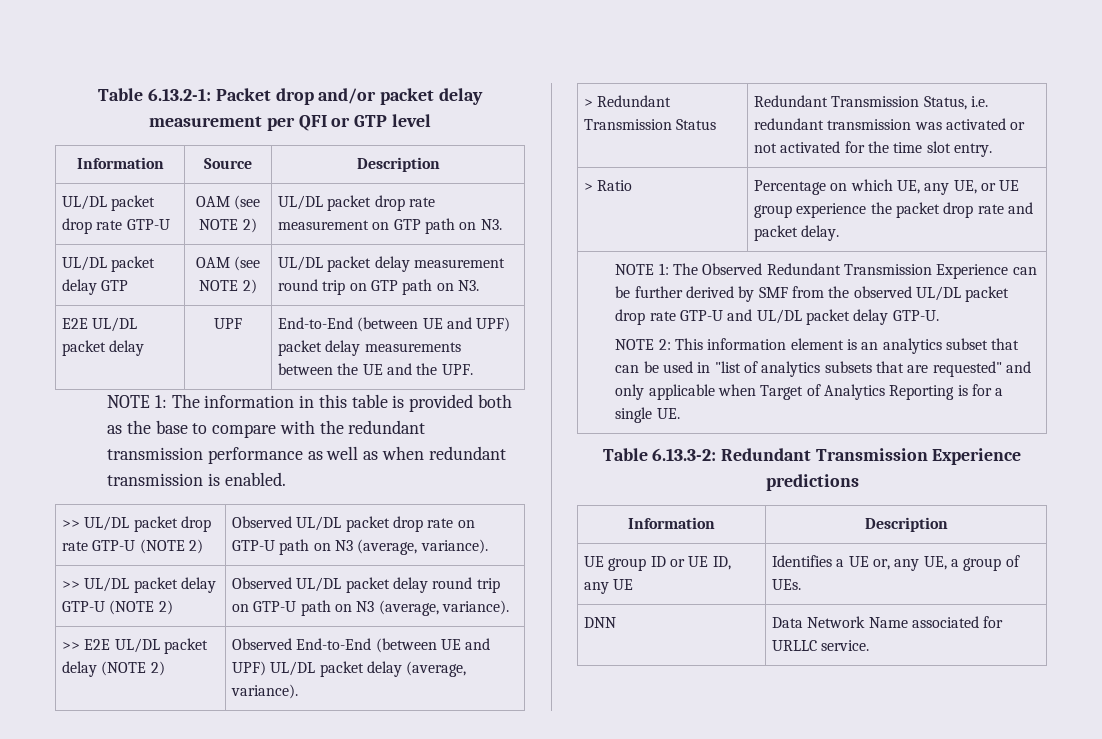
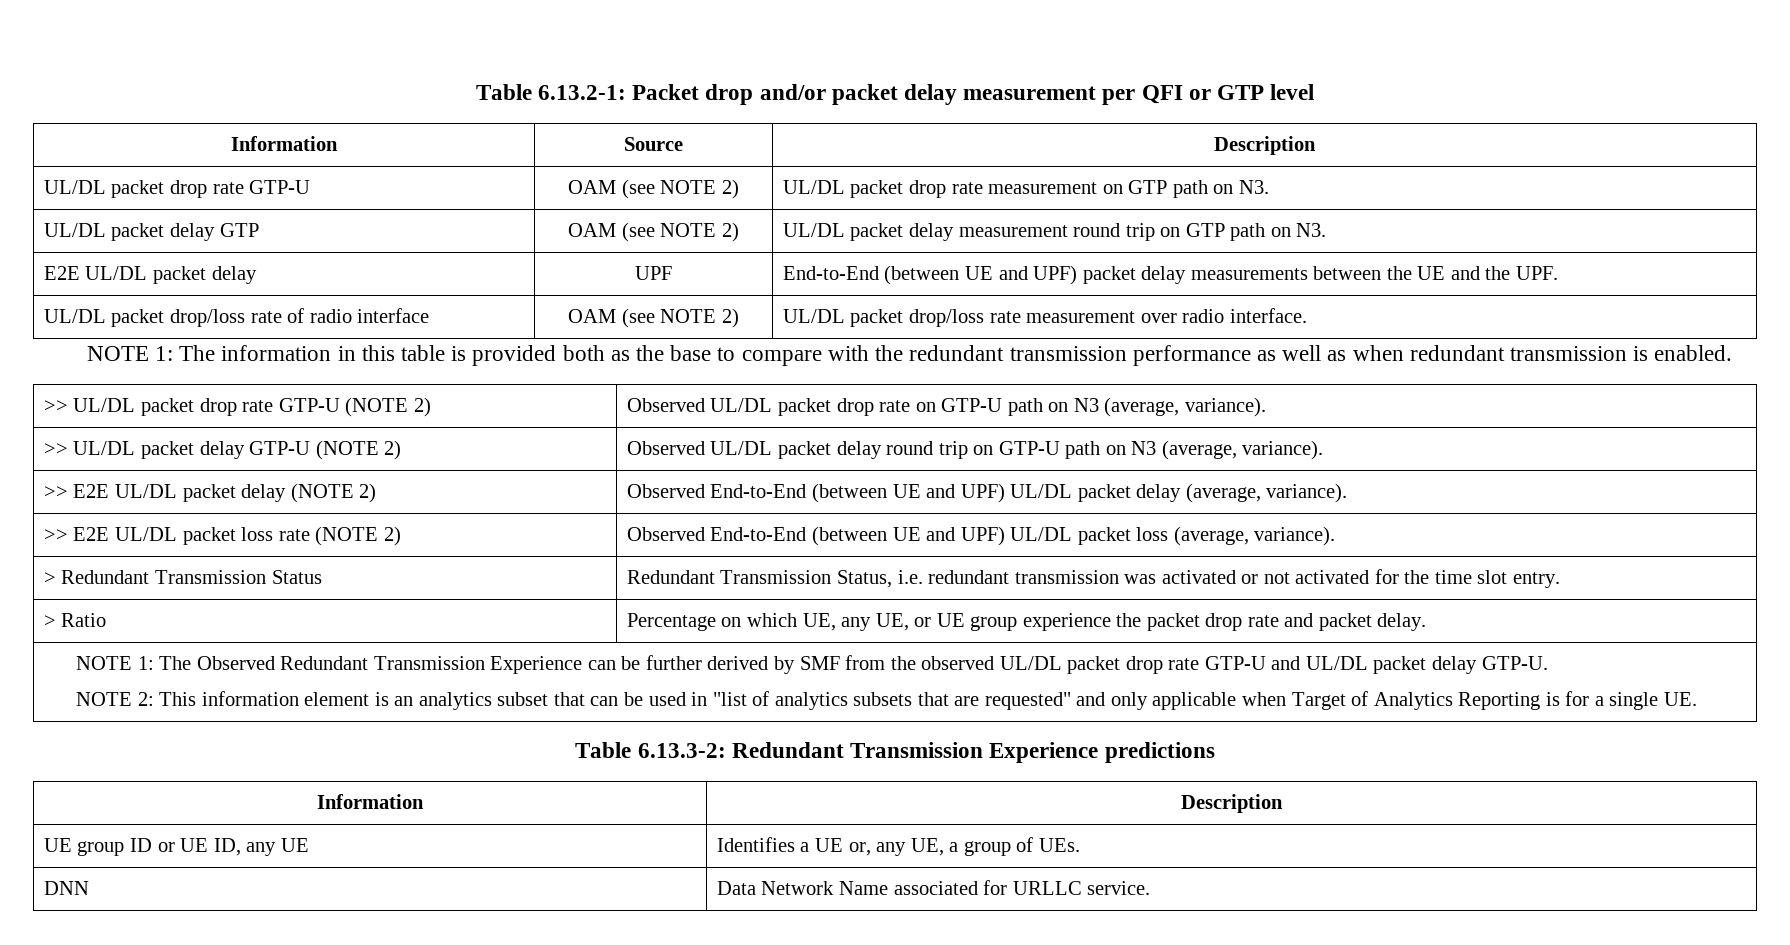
(473, 369) none -> [43,308,430,327] [568,308,739,328] [782,308,1307,327] // UL/DL packet drop/loss rate of radio interface | OAM (see NOTE 2) | UL/DL packet drop/loss rate measurement over radio interface.
(299, 691) none -> [43,526,401,546] [626,526,1336,546] // >> E2E UL/DL packet loss rate (NOTE 2) | Observed End-to-End (between UE and UPF) UL/DL packet loss (average, variance).

